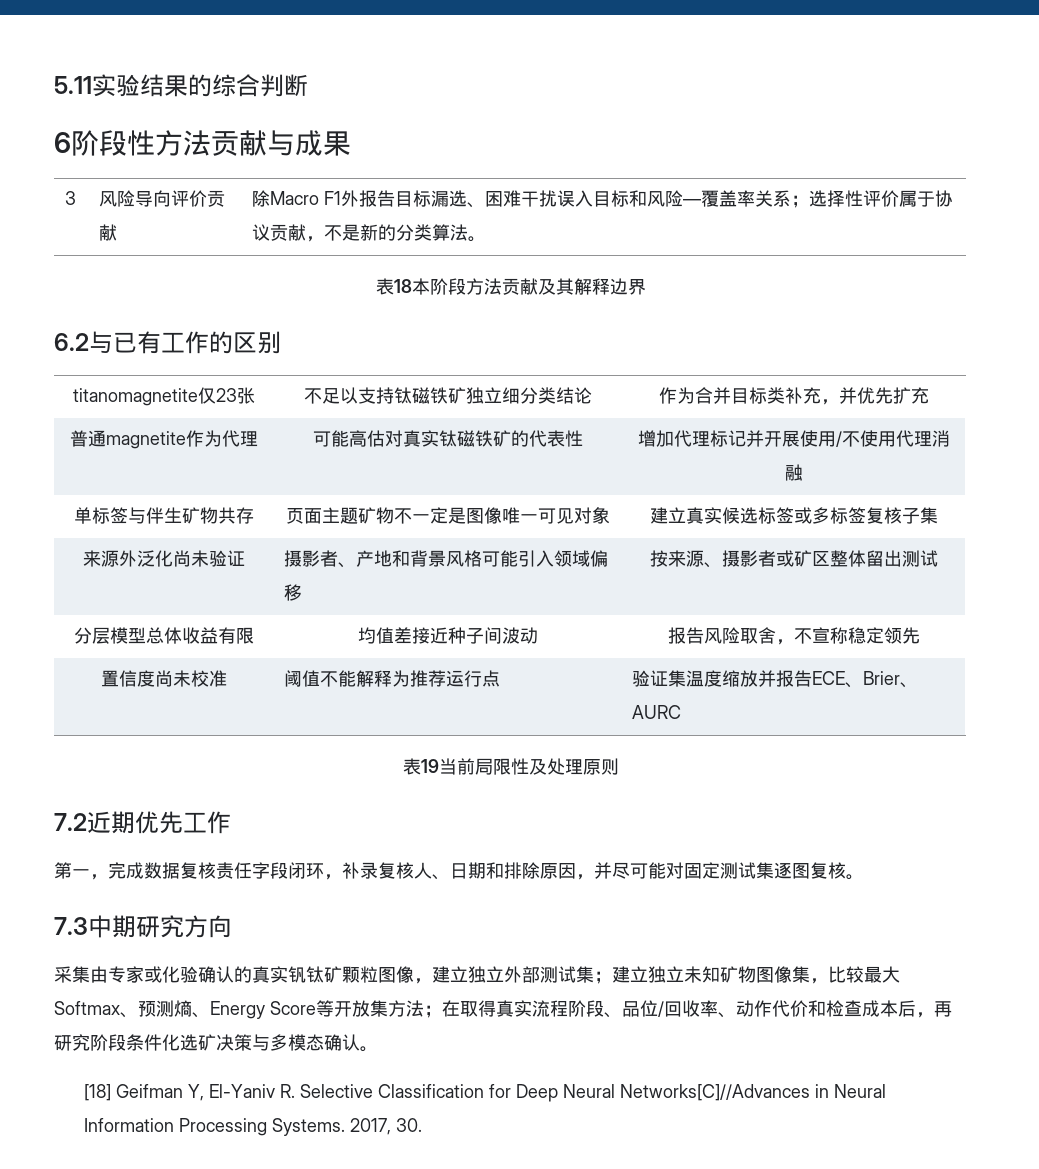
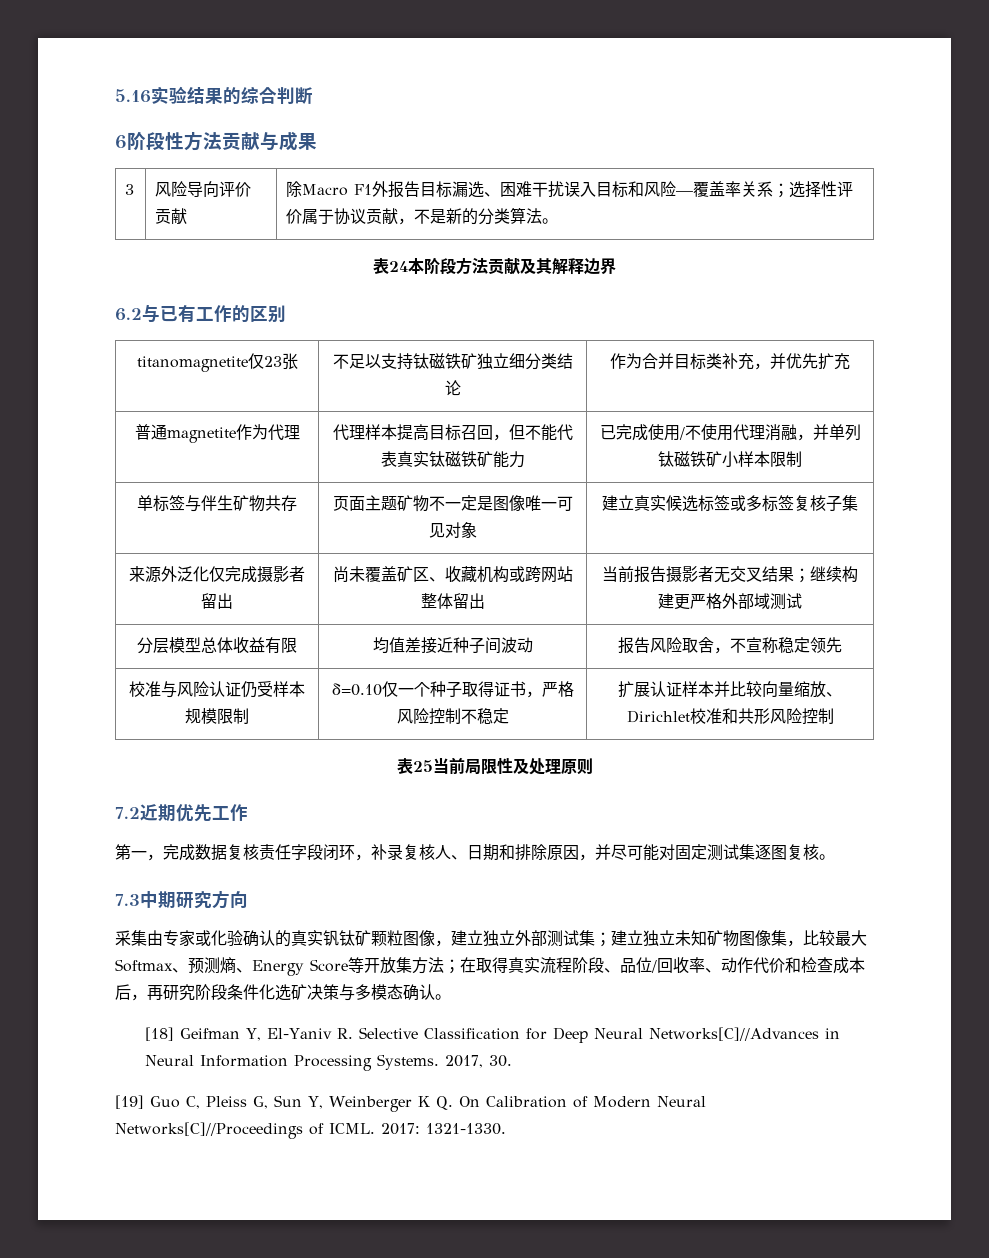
[54,76,92,94] 5.11 -> [115,89,151,103] 5.16
[393,279,412,293] 18 -> [389,261,408,272] 24
[312,430,583,447] [637,430,800,447] 可能高估对真实钛磁铁矿的代表性 | 增加代理标记并开展 -> [332,424,573,441] [380,451,525,468] [599,424,648,441] 代理样本提高目标召回，但不能代表真实钛磁铁矿能力 | 已完成
(803, 472) none -> [796,424,861,441] [658,451,802,468] ，并单列钛磁铁矿小样本限制
[173,550,245,567] [284,550,609,568] [284,584,303,601] [649,550,902,568] 尚未验证 | 摄影者、产地和背景风格可能引入领域偏移 | 按来源、摄影者或矿区整体留出 -> [209,566,305,583] [201,593,233,609] [332,566,573,583] [420,593,485,609] [602,566,858,583] [658,593,770,610] 仅完成摄影者留出 | 尚未覆盖矿区、收藏机构或跨网站整体留出 | 当前报告摄影者无交叉结果；继续构建更严格外部域
[101,670,227,687] [284,670,501,687] [632,670,919,688] [632,705,682,719] [402,758,439,775] 置信度尚未校准 | 阈值不能解释为推荐运行点 | 验证集温度缩放并报告ECE、Brier、AURC // 表19 -> [129,681,305,698] [185,708,249,724] [331,681,574,698] [396,708,509,725] [618,681,842,698] [626,708,834,725] [396,758,433,774] 校准与风险认证仍受样本规模限制 | δ=0.10仅一个种子取得证书，严格风险控制不稳定 | 扩展认证样本并比较向量缩放、Dirichlet校准和共形风险控制 // 表25
(423, 1125) none -> [115,1095,706,1112] [115,1122,506,1139] // [19] Guo C, Pleiss G, Sun Y, Weinberger K Q. On Calibration of Modern Neural Networks[C]//Proceedings of ICML. 2017: 1321-1330.

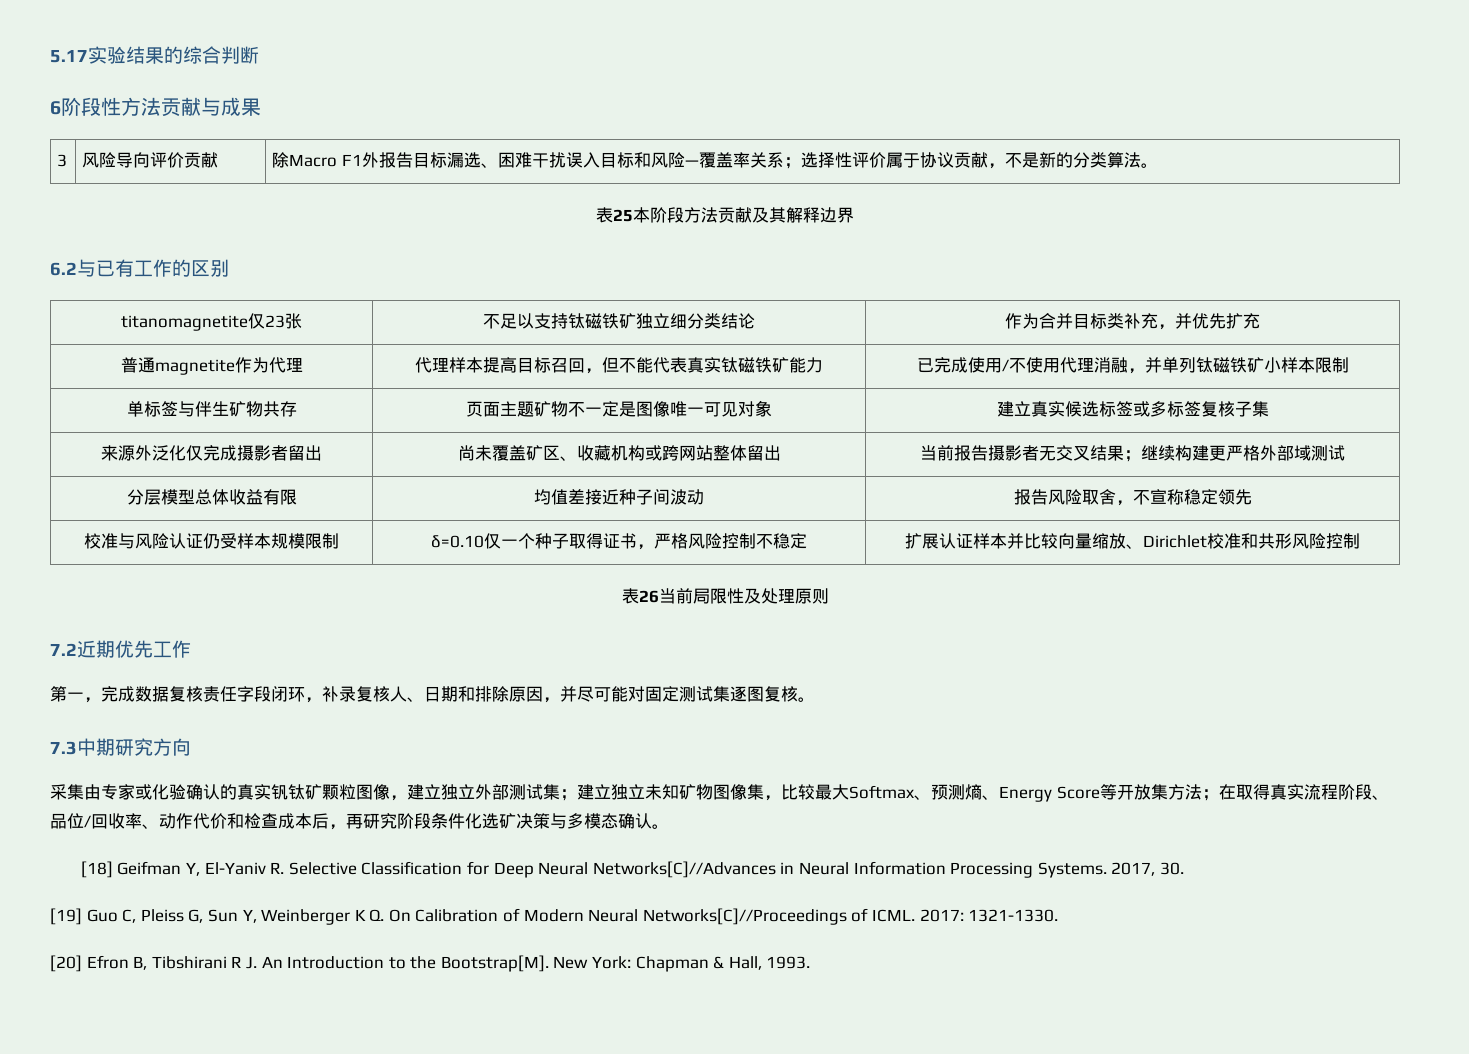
[115,89,151,103] 5.16 -> [50,50,88,63] 5.17
[389,261,408,272] 24 -> [613,209,633,222] 25
[412,760,433,772] 25 -> [638,590,659,603] 26
(506, 1129) none -> [50,955,811,972] // [20] Efron B, Tibshirani R J. An Introduction to the Bootstrap[M]. New York: Chapman & Hall, 1993.

